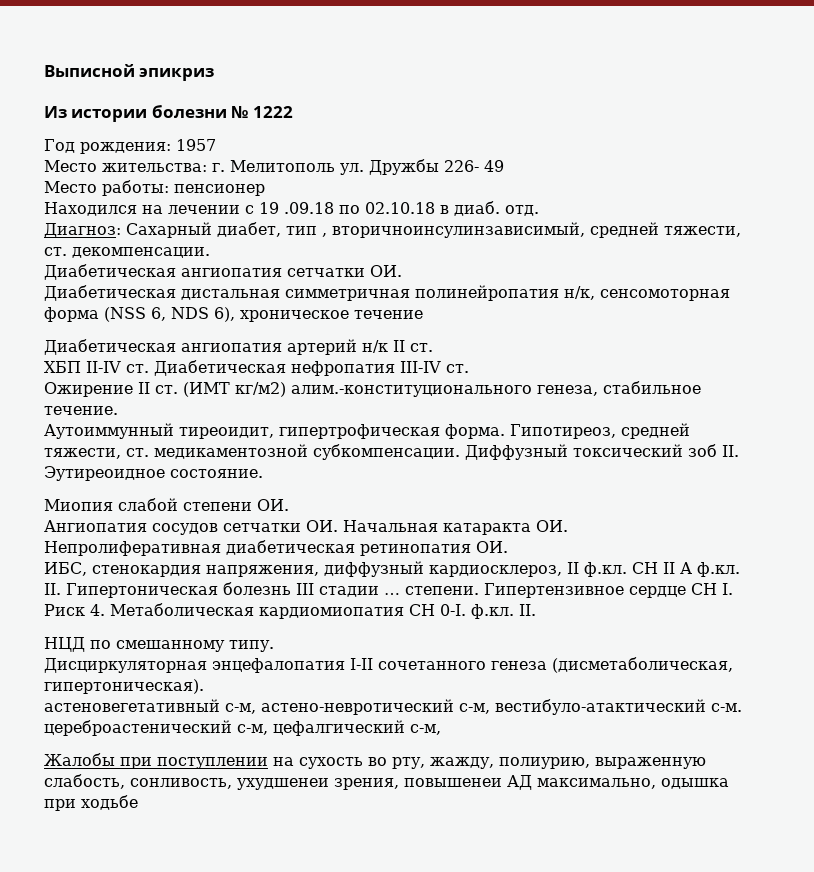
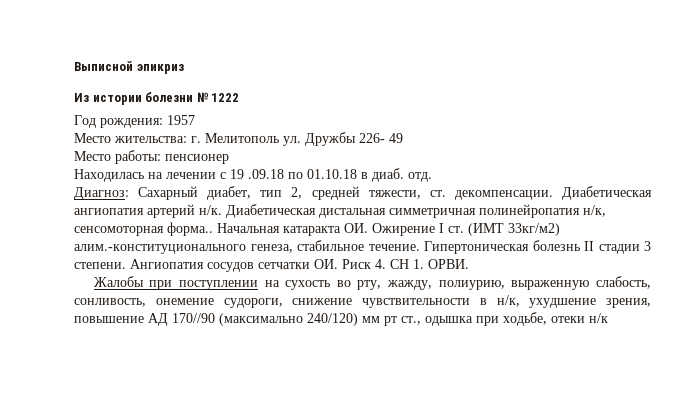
[44,202,137,216] Находился -> [74,169,144,182] Находилась
[365,202,435,214] 02.10.18 -> [307,169,357,179] 01.10.18
[322,222,585,238] , вторичноинсулинзависимый, -> [291,187,303,199] 2,
[44,264,402,280] // Диабетическая ангиопатия сетчатки ОИ. // -> [561,186,652,200] [74,204,222,218] Диабетическая ангиопатия артерий н/к.
[44,307,423,322] [44,339,433,355] [44,360,469,376] [44,382,150,397] форма (NSS 6, NDS 6), хроническое течение // Диабетическая ангиопатия артерий н/к II ст. // ХБП II-IV ст. Диабетическая нефропатия III-IV ст. // Ожирение II -> [167,222,444,236] форма.. Начальная катаракта ОИ. Ожирение I
[235,382,286,397] кг/м2) -> [508,223,560,236] 33кг/м2)
[44,423,690,439] [44,444,739,460] [44,466,263,481] [44,498,289,511] [44,520,568,535] [44,540,508,556] [44,561,740,577] [44,582,733,598] [44,603,536,619] [44,637,274,652] [44,657,733,673] [44,679,204,694] [44,699,742,715] [44,720,441,736] // Аутоиммунный тиреоидит, гипертрофическая форма. Гипотиреоз, средней тяжести, ст. медикаментозной субкомпенсации. Диффузный токсический зоб II. Эутиреоидное состояние. // Миопия слабой степени ОИ. // Ангиопатия сосудов сетчатки ОИ. Начальная катаракта ОИ. // Непролиферативная диабетическая ретинопатия ОИ. // ИБС, стенокардия напряжения, диффузный кардиосклероз, II ф.кл. СН II А ф.кл. II. Гипертоническая болезнь III стадии … степени. Гипертензивное сердце СН I. Риск 4. Метаболическая кардиомиопатия СН 0-I. ф.кл. II. // НЦД по смешанному типу. // Дисциркуляторная энцефалопатия I-II сочетанного генеза (дисметаболическая, гипертоническая). // астеновегетативный с-м, астено-невротический с-м, вестибуло-атактический с-м. цереброастенический с-м, цефалгический с-м, -> [424,240,651,254] [74,259,469,272] Гипертоническая болезнь II стадии 3 степени. Ангиопатия сосудов сетчатки ОИ. Риск 4. СН 1. ОРВИ.
[237,775,729,790] [44,795,138,811] ухудшенеи зрения, повышенеи АД максимально, одышка при ходьбе -> [155,295,651,308] [74,312,608,326] онемение судороги, снижение чувствительности в н/к, ухудшение зрения, повышение АД 170//90 (максимально 240/120) мм рт ст., одышка при ходьбе, отеки н/к

